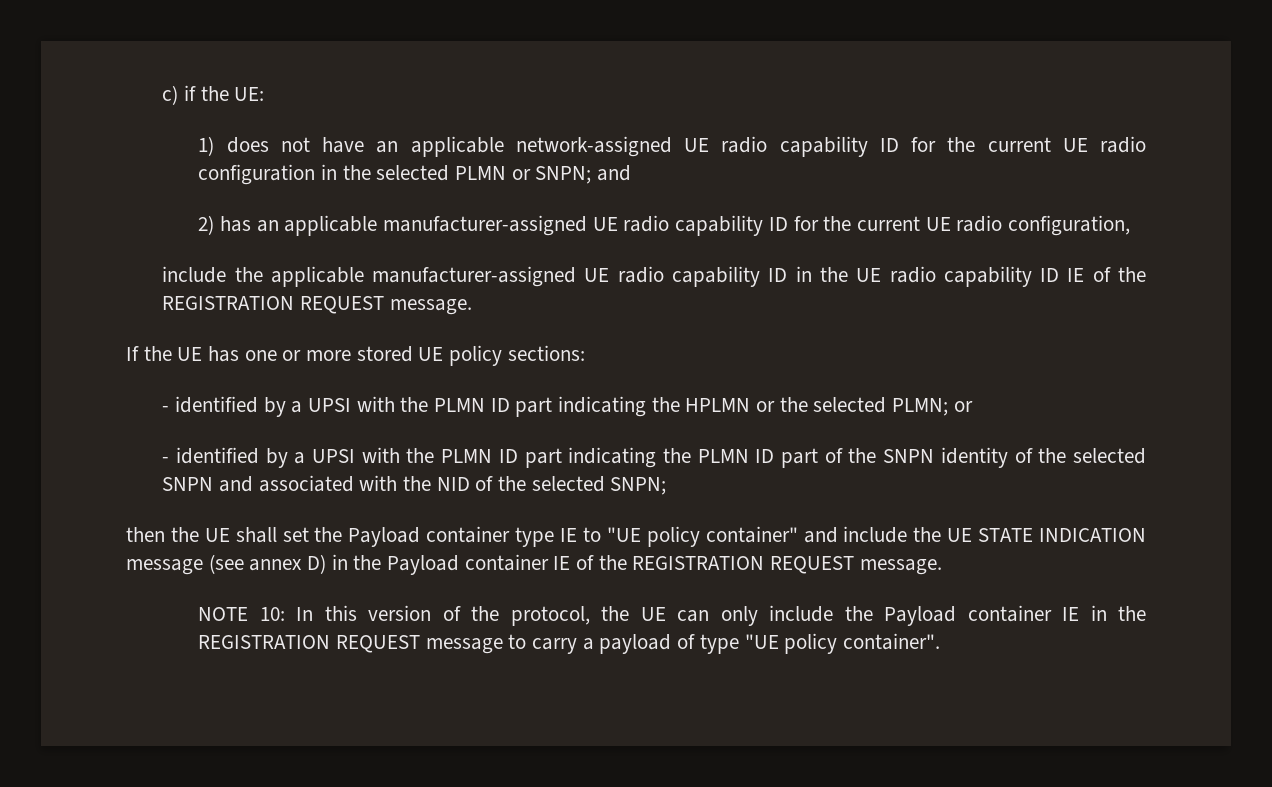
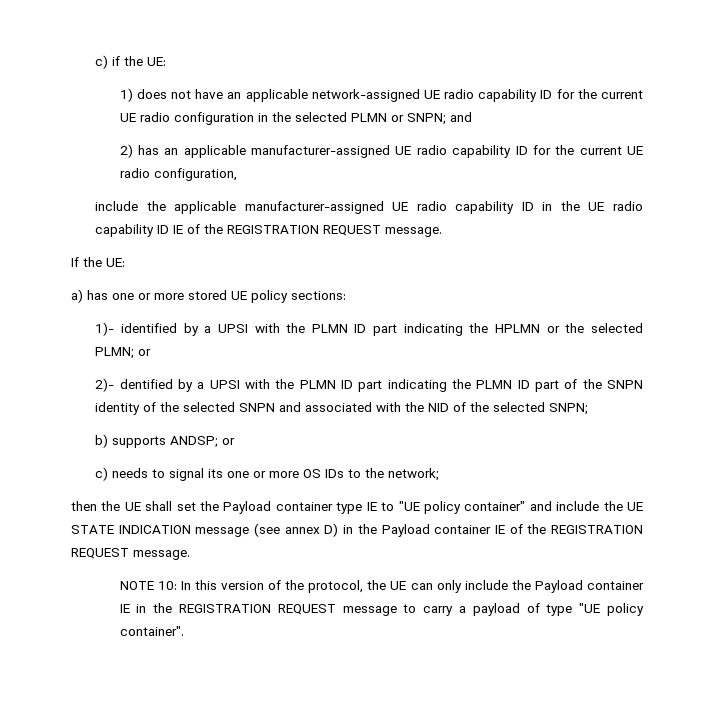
[177,347,203,361] UE -> [106,258,125,267] [71,289,83,303] UE: // a)
[162,406,170,412] - -> [95,322,115,336] 1)-
[162,447,259,464] - identified -> [95,378,173,392] 2)- dentified
(667, 486) none -> [95,434,236,448] [95,467,440,481] // b) supports ANDSP; or // c) needs to signal its one or more OS IDs to the network;

